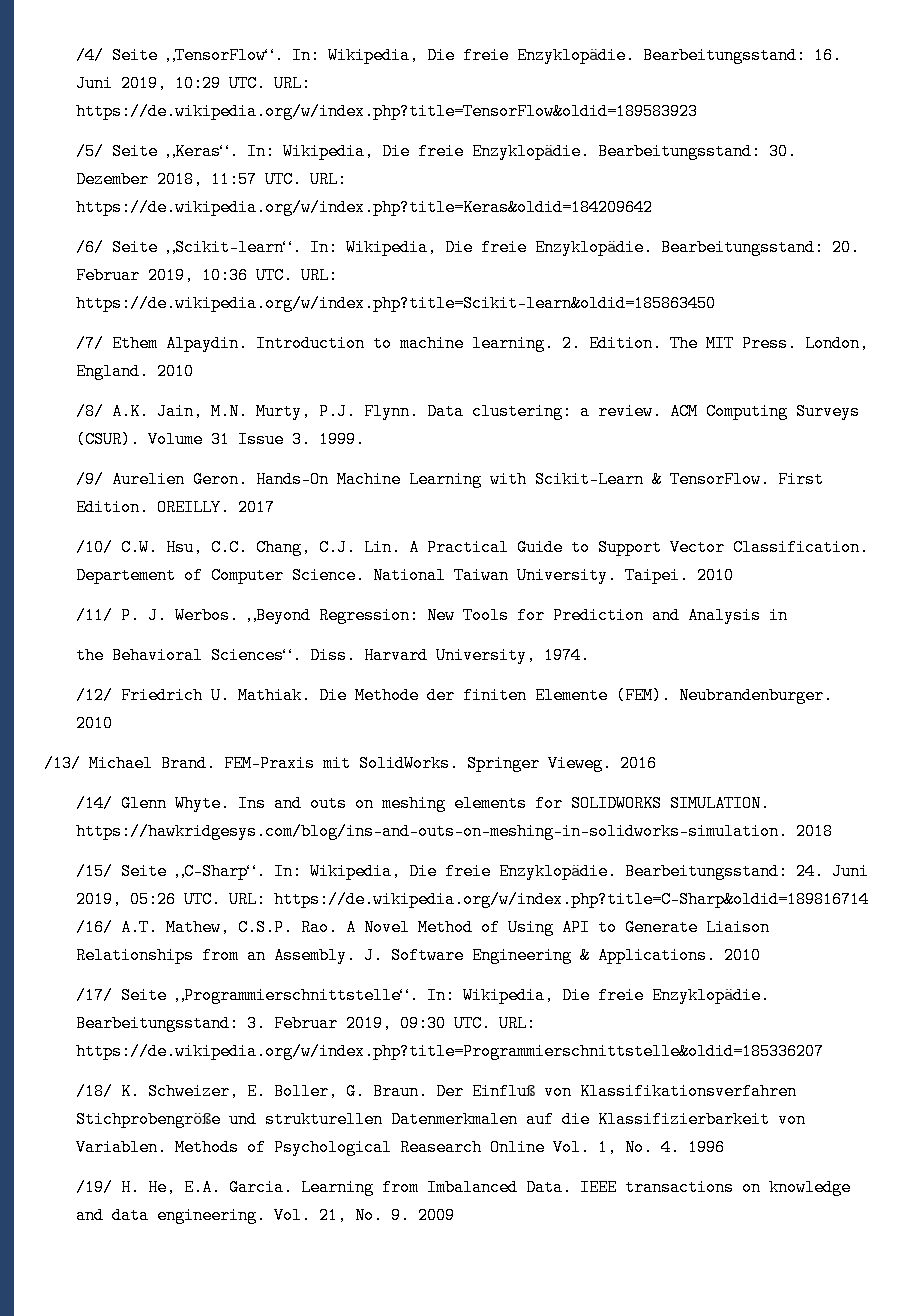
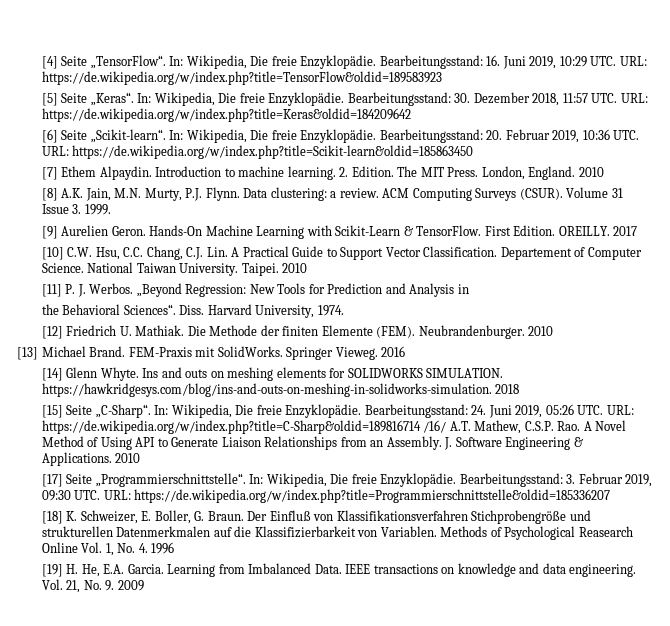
[76,47,105,64] /4/ -> [41,56,58,69] [4]
[76,143,105,160] /5/ -> [41,93,58,106] [5]
[76,239,105,256] /6/ -> [41,129,58,143] [6]
[76,335,105,352] /7/ -> [41,167,58,180] [7]
[76,403,105,420] /8/ -> [41,188,58,201] [8]
[76,471,105,488] /9/ -> [41,226,58,239] [9]
[76,539,114,556] /10/ -> [41,247,64,260] [10]
[76,607,114,624] /11/ -> [41,284,62,297] [11]
[76,687,114,704] /12/ -> [41,326,63,339] [12]
[44,755,81,772] /13/ -> [17,347,38,360] [13]
[76,795,114,812] /14/ -> [41,368,63,381] [14]
[76,863,114,880] /15/ -> [41,405,63,418] [15]
[76,987,114,1004] /17/ -> [41,474,63,487] [17]
[76,1083,114,1100] /18/ -> [41,511,63,524] [18]
[76,1179,114,1196] /19/ -> [41,564,63,577] [19]

